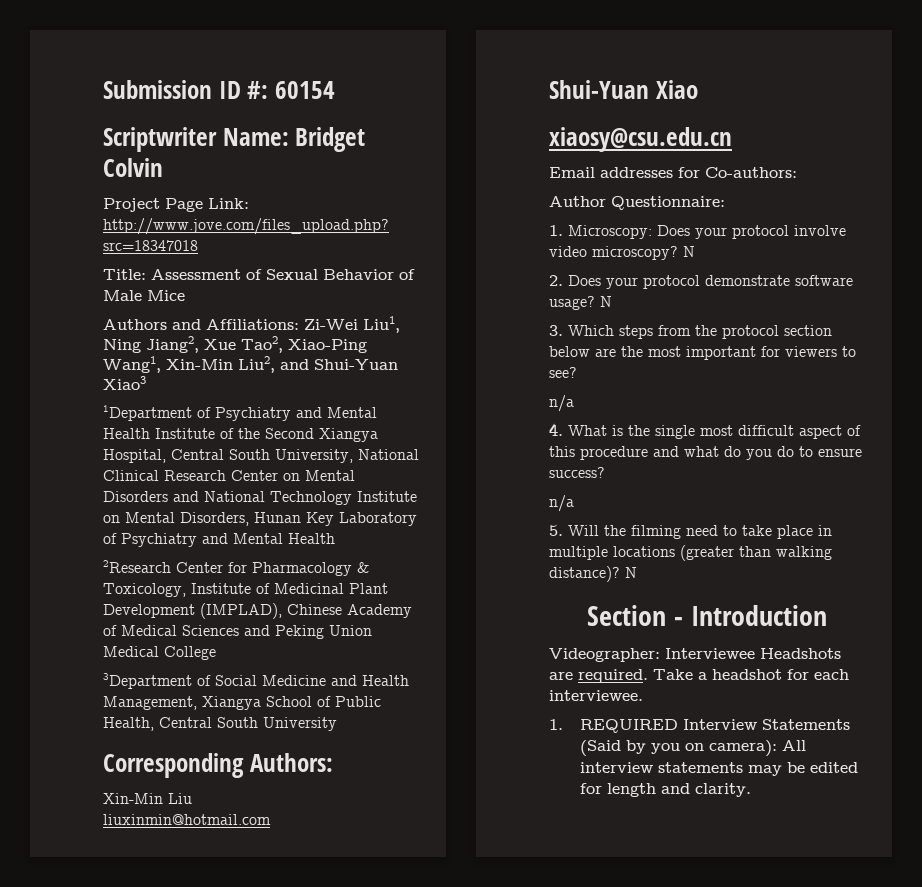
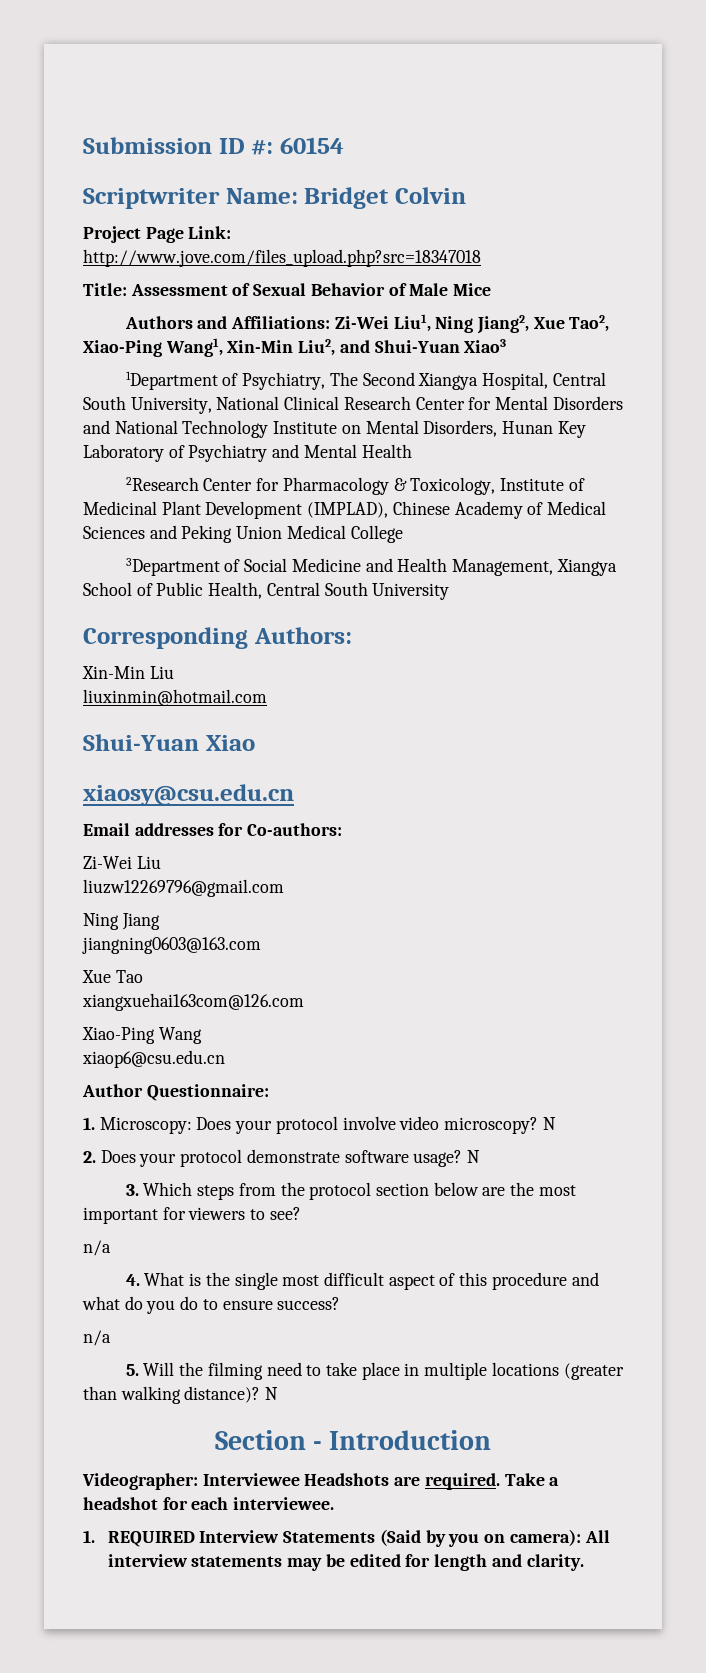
[215,407,377,421] [103,428,260,439] Psychiatry and Mental Health Institute of the -> [242,372,358,390] Psychiatry, The
[283,473,300,481] on -> [468,397,492,410] for
(797, 172) none -> [83,856,161,869] [83,879,284,897] [83,913,160,930] [82,937,261,954] [82,970,143,983] [82,993,304,1011] [82,1027,202,1044] [82,1050,225,1068] // Zi-Wei Liu // liuzw12269796@gmail.com // Ning Jiang // jiangning0603@163.com // Xue Tao // xiangxuehai163com@126.com // Xiao-Ping Wang // xiaop6@csu.edu.cn

